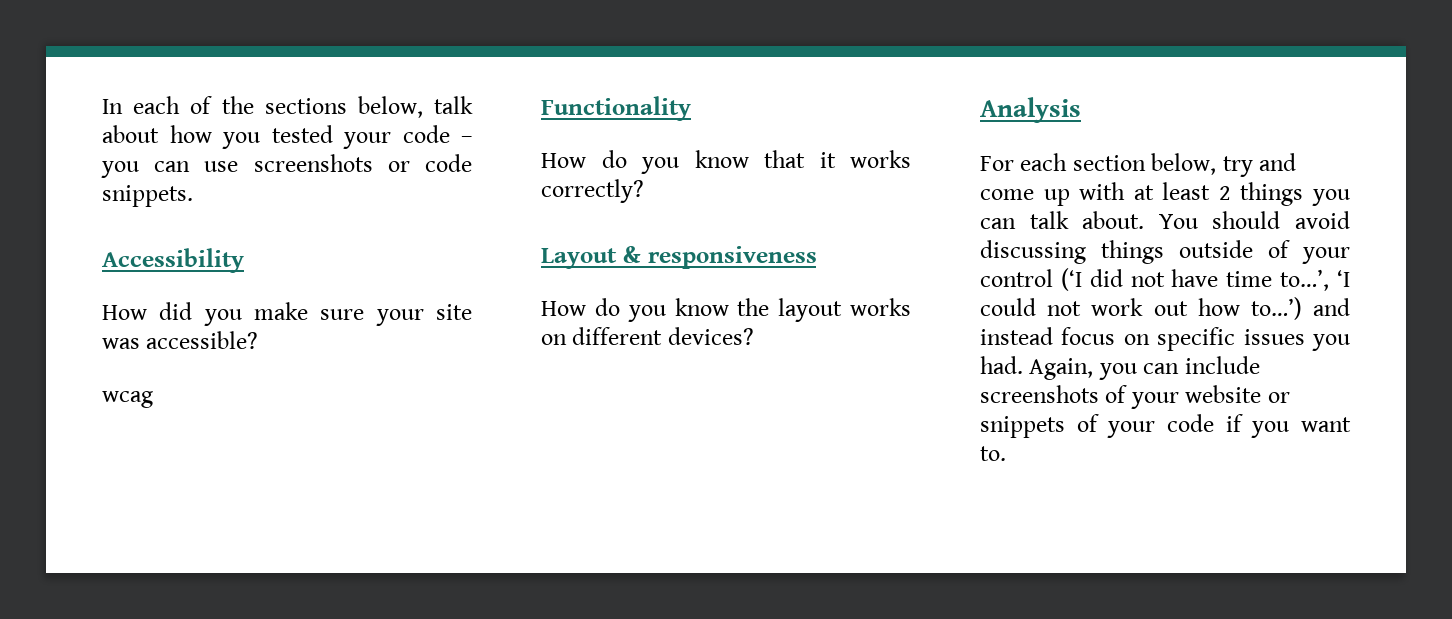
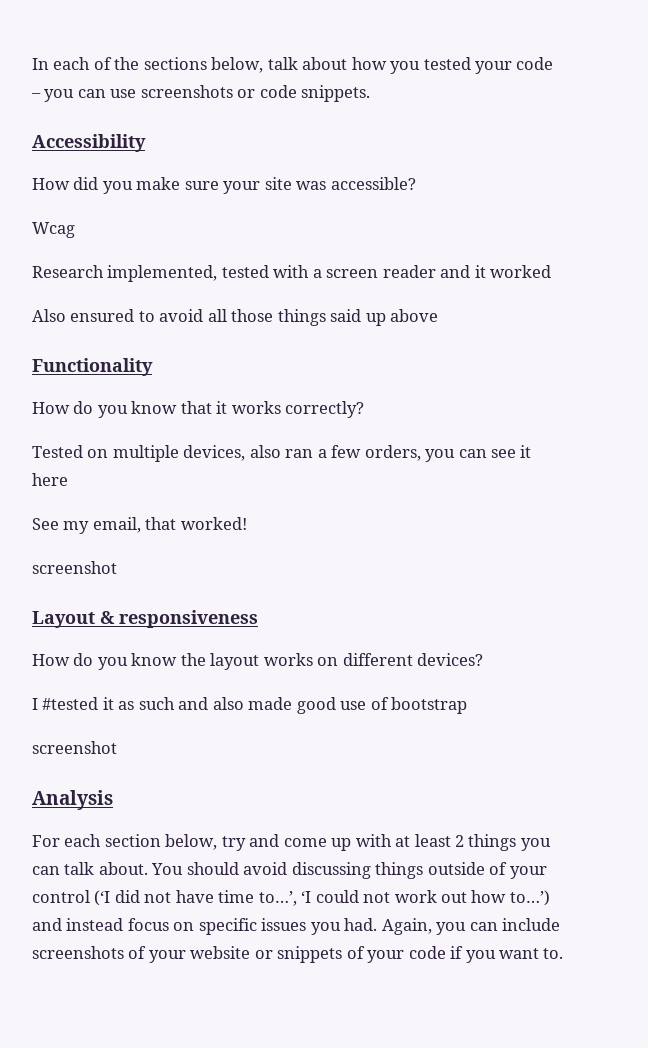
[102,391,153,408] wcag -> [32,222,75,238] [32,265,552,282] [32,309,439,326] Wcag // Research implemented, tested with a screen reader and it worked // Also ensured to avoid all those things said up above
(644, 191) none -> [32,445,532,462] [32,473,68,486] [32,517,247,534] [32,561,117,574] // Tested on multiple devices, also ran a few orders, you can see it here // See my email, that worked! // screenshot
(754, 336) none -> [32,697,468,714] [32,741,117,754] // I #tested it as such and also made good use of bootstrap // screenshot

